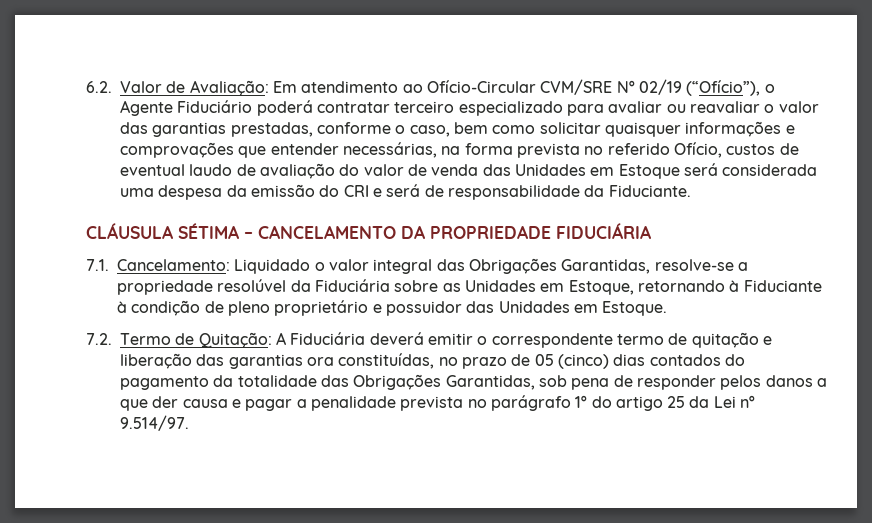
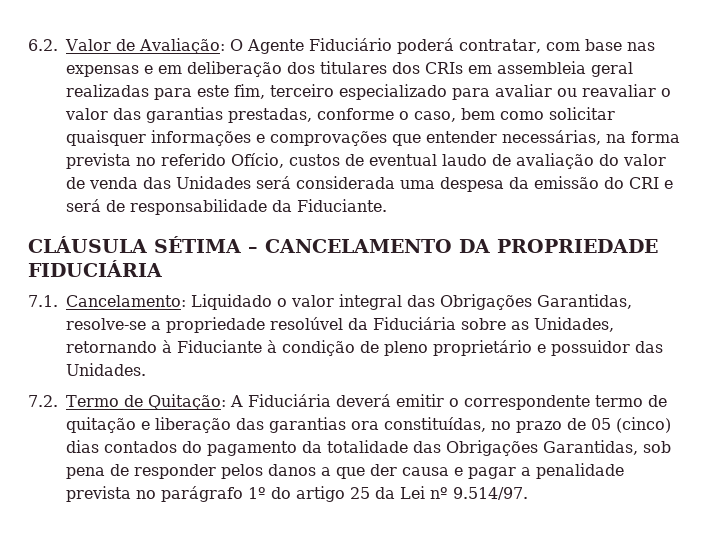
[272,79,775,96] [120,100,390,116] Em atendimento ao Ofício-Circular CVM/SRE Nº 02/19 (“Ofício”), o Agente Fiduciário poderá contratar -> [229,38,655,54] [66,61,633,77] [66,84,265,100] O Agente Fiduciário poderá contratar, com base nas expensas e em deliberação dos titulares dos CRIs em assembleia geral realizadas para este fim,
[590,164,680,179] em Estoque -> (251, 182) none
[464,280,634,295] Unidades em Estoque, -> [534,317,614,332] Unidades,
[498,301,668,316] Unidades em Estoque. -> [66,363,146,376] Unidades.

